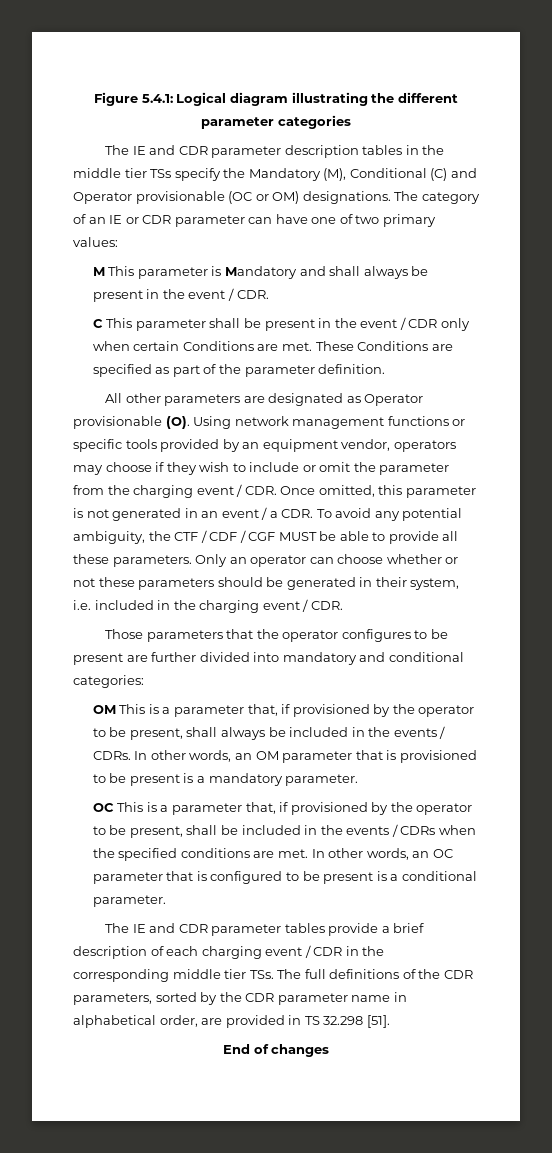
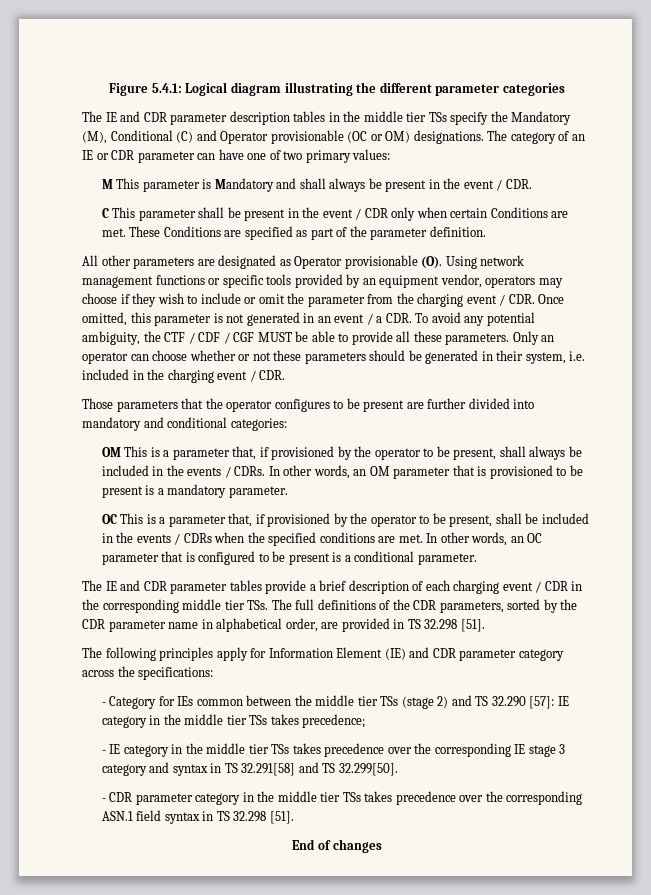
(390, 1021) none -> [82,647,564,661] [82,666,214,680] [101,695,569,709] [101,714,366,728] [101,743,566,757] [101,762,398,776] [101,791,583,805] [101,810,294,824] // The following principles apply for Information Element (IE) and CDR parameter category across the specifications: // - Category for IEs common between the middle tier TSs (stage 2) and TS 32.290 [57]: IE category in the middle tier TSs takes precedence; // - IE category in the middle tier TSs takes precedence over the corresponding IE stage 3 category and syntax in TS 32.291[58] and TS 32.299[50]. // - CDR parameter category in the middle tier TSs takes precedence over the corresponding ASN.1 field syntax in TS 32.298 [51].

